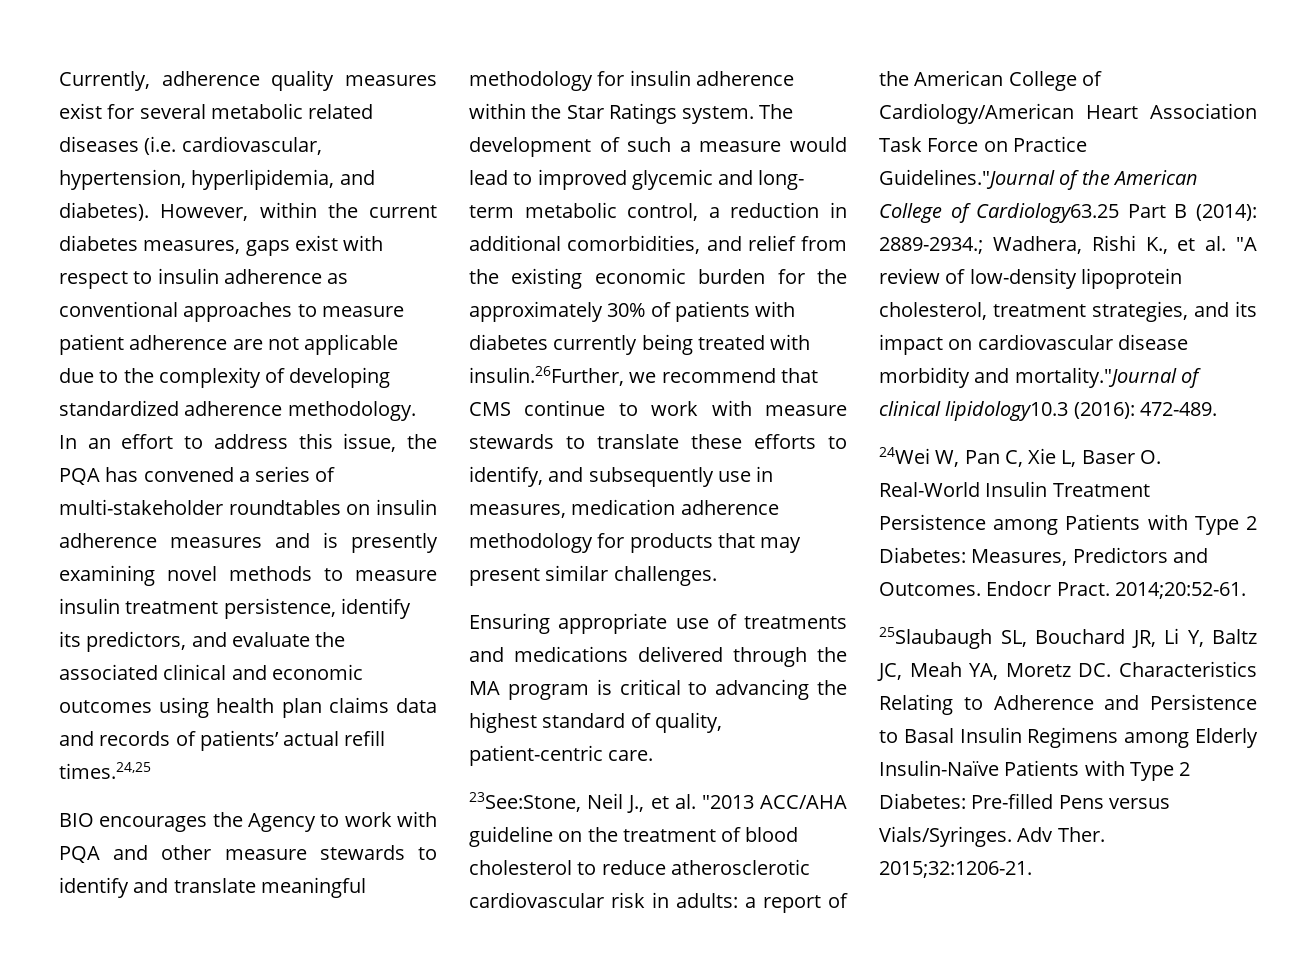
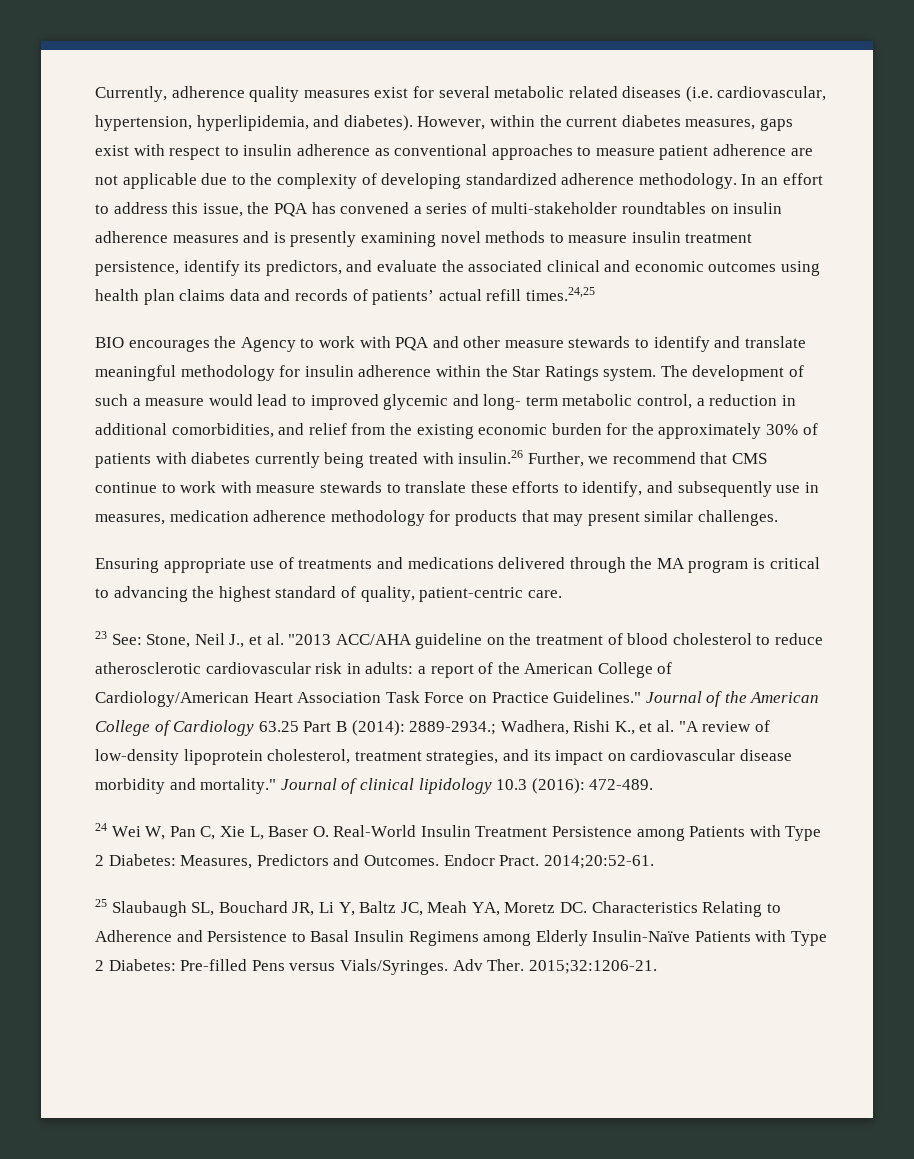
[469,366,624,386] insulin.26Further, -> [458,450,584,467] insulin.26 Further,
[469,792,581,812] 23See:Stone, -> [95,631,191,648] 23 See: Stone,
[879,169,1198,190] [879,203,1120,223] Guidelines."Journal of the American College of Cardiology63.25 -> [553,691,820,707] [95,720,299,736] Guidelines." Journal of the American College of Cardiology 63.25
[1014,367,1201,388] [879,401,1069,421] mortality."Journal of clinical lipidology10.3 -> [200,778,528,794] mortality." Journal of clinical lipidology 10.3
[879,447,930,464] 24Wei -> [95,823,141,837] 24 Wei
[879,627,992,649] 25Slaubaugh -> [95,899,187,917] 25 Slaubaugh

